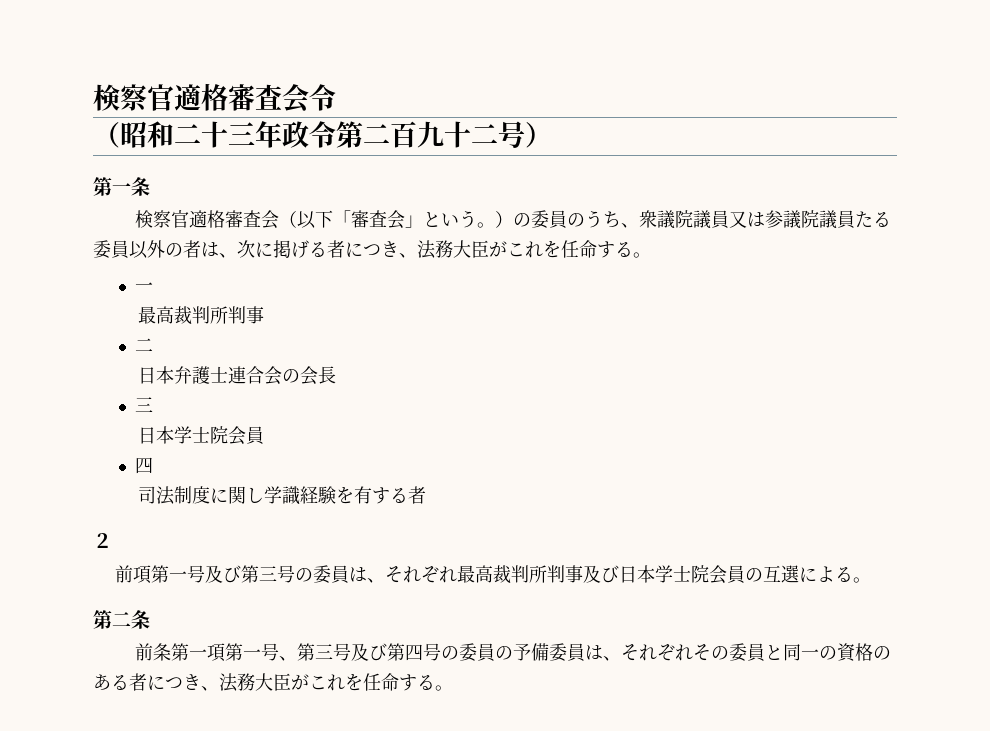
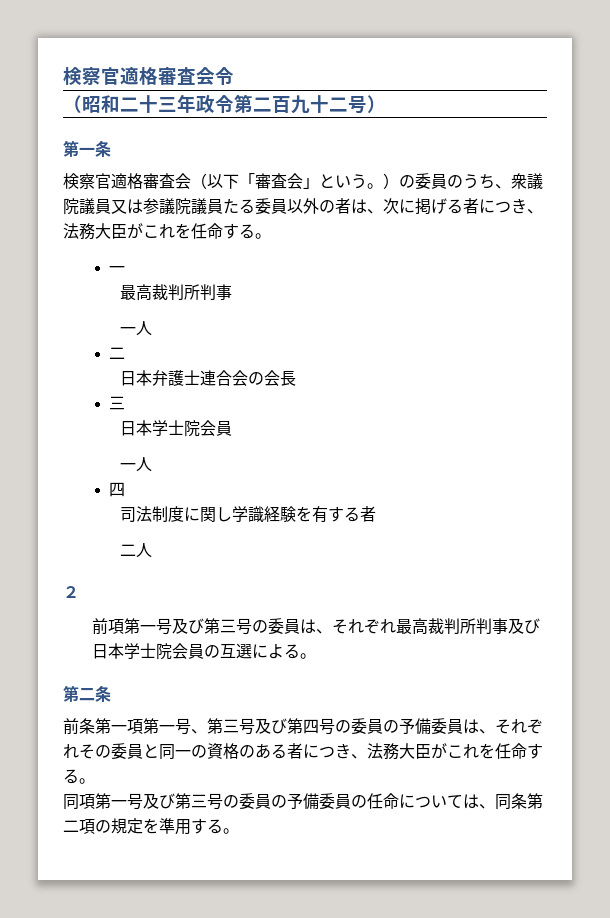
(264, 315) none -> [120,321,153,336] // 一人
(264, 435) none -> [120,457,153,472] // 一人
(426, 495) none -> [120,543,153,558] // 二人
(453, 688) none -> [63,793,543,810] [63,818,239,835] // 同項第一号及び第三号の委員の予備委員の任命については、同条第二項の規定を準用する。

